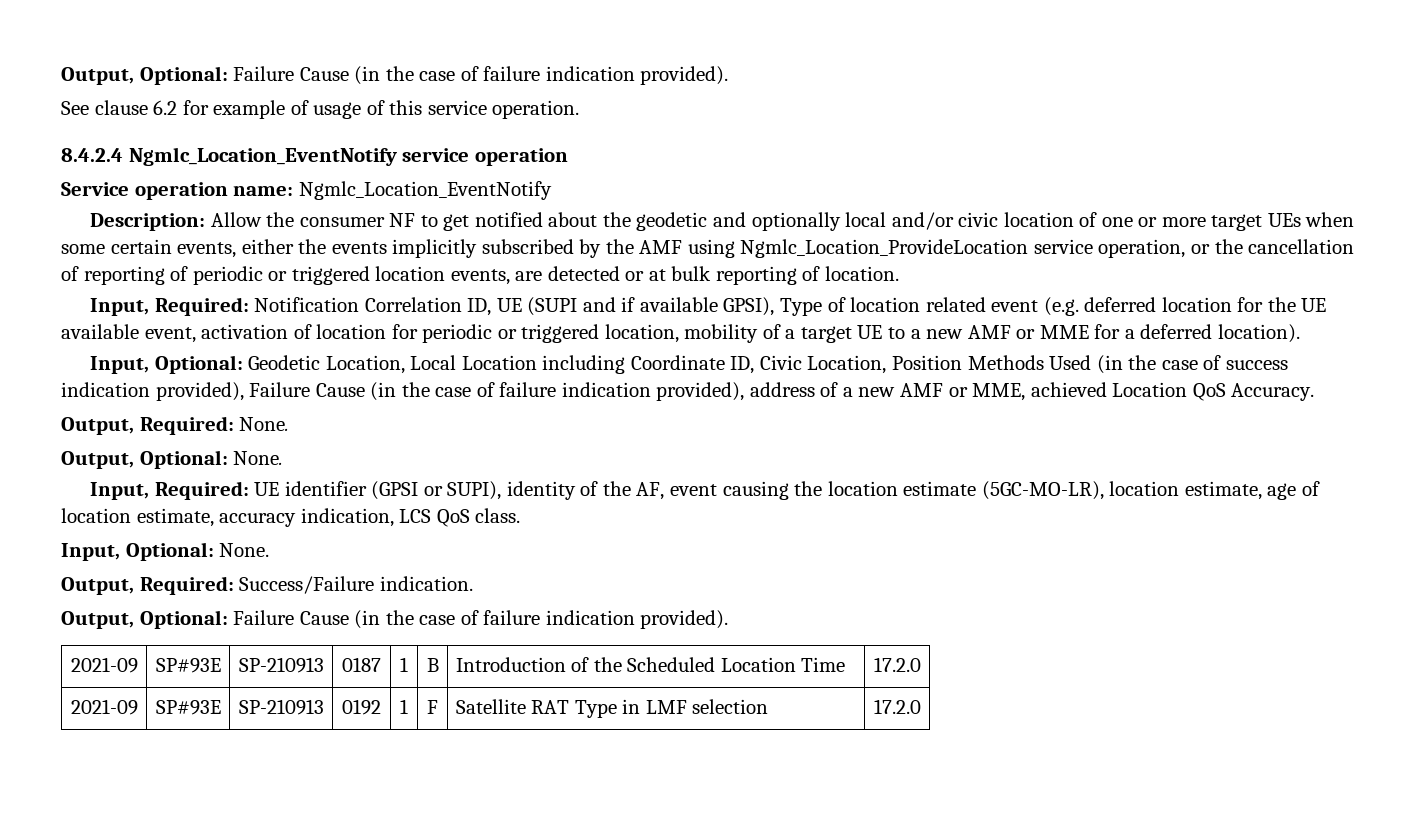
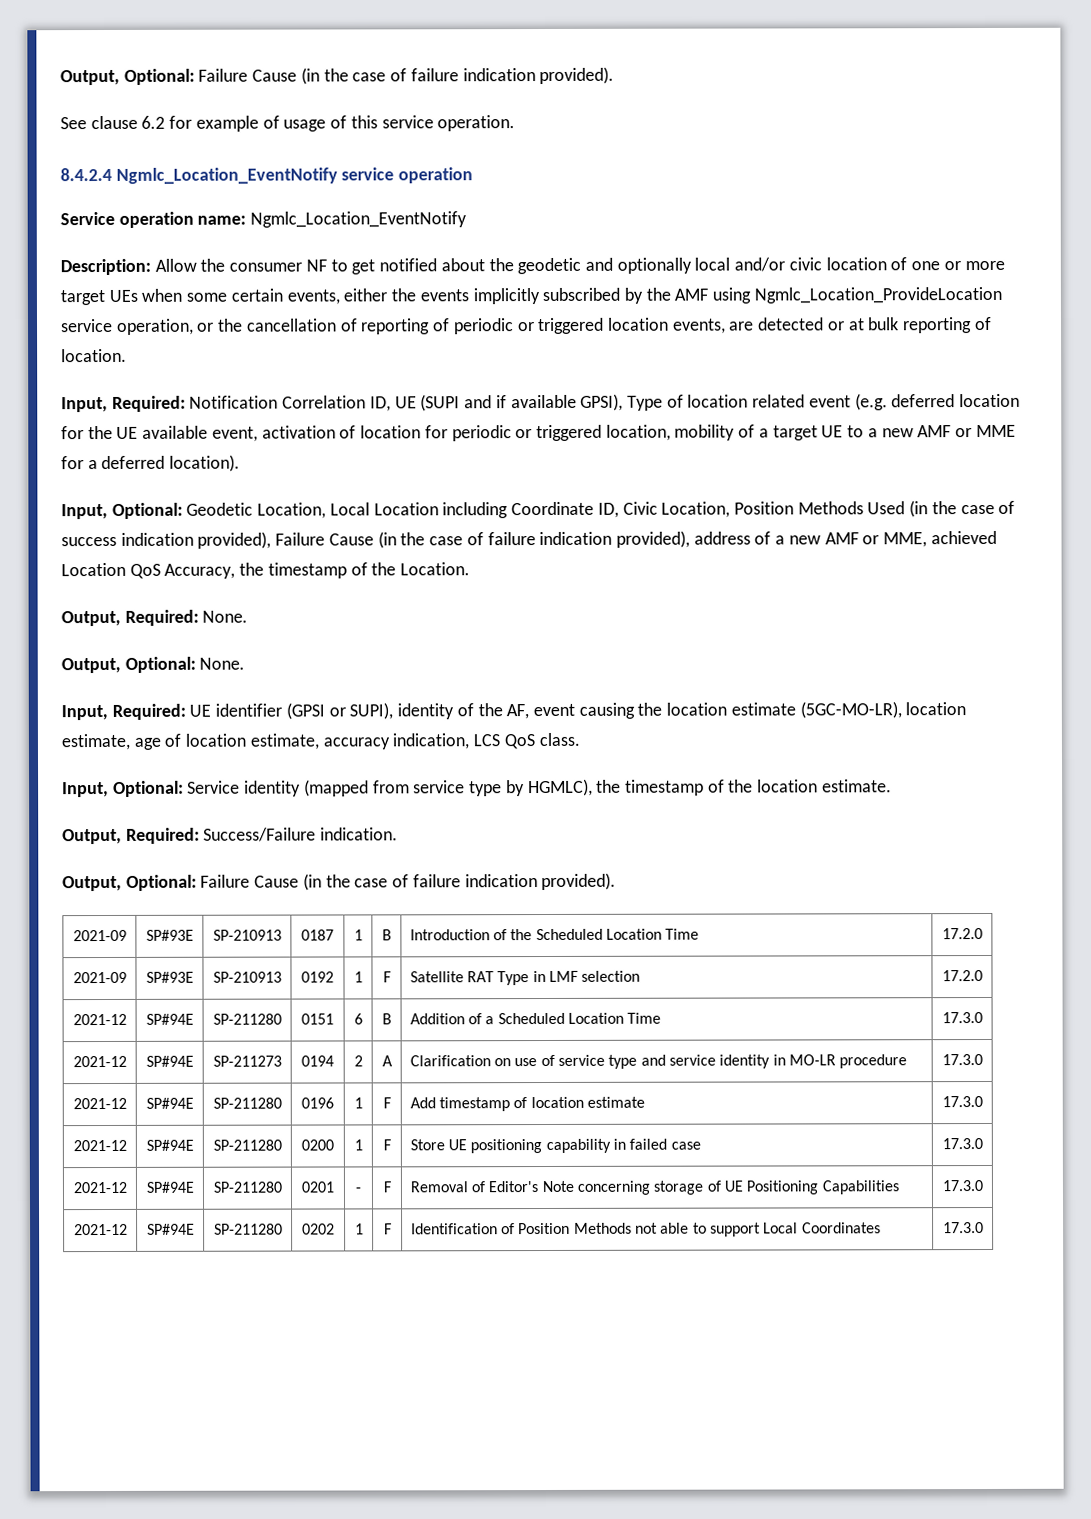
[1231,383,1315,401] Accuracy. -> [164,562,471,579] Accuracy, the timestamp of the Location.
[219,543,270,557] None. -> [187,778,892,797] Service identity (mapped from service type by HGMLC), the timestamp of the location estimate.
(921, 706) none -> [72,1013,127,1026] [145,1013,194,1025] [212,1013,282,1025] [301,1013,334,1025] [353,1013,363,1025] [381,1013,392,1025] [409,1012,662,1025] [941,1012,983,1024] [72,1055,127,1068] [145,1055,194,1067] [212,1055,282,1067] [301,1055,334,1067] [353,1055,363,1067] [381,1055,393,1067] [409,1054,908,1069] [941,1054,983,1066] [72,1097,127,1110] [145,1097,194,1109] [212,1097,282,1109] [301,1097,334,1109] [353,1097,363,1109] [382,1097,391,1109] [409,1096,645,1112] [941,1096,983,1108] [72,1139,127,1152] [145,1139,194,1151] [212,1139,282,1151] [301,1139,334,1151] [353,1139,363,1151] [382,1139,391,1151] [409,1138,701,1154] [941,1138,983,1150] [72,1181,127,1194] [145,1181,194,1193] [212,1181,282,1193] [301,1181,334,1193] [355,1187,361,1193] [382,1181,391,1193] [409,1180,899,1195] [941,1180,983,1192] [73,1223,128,1236] [146,1223,195,1235] [213,1223,283,1235] [302,1223,335,1235] [354,1223,364,1235] [383,1223,392,1235] [410,1222,881,1237] [942,1222,984,1234] // 2021-12 | SP#94E | SP-211280 | 0151 | 6 | B | Addition of a Scheduled Location Time | 17.3.0 // 2021-12 | SP#94E | SP-211273 | 0194 | 2 | A | Clarification on use of service type and service identity in MO-LR procedure | 17.3.0 // 2021-12 | SP#94E | SP-211280 | 0196 | 1 | F | Add timestamp of location estimate | 17.3.0 // 2021-12 | SP#94E | SP-211280 | 0200 | 1 | F | Store UE positioning capability in failed case | 17.3.0 // 2021-12 | SP#94E | SP-211280 | 0201 | - | F | Removal of Editor's Note concerning storage of UE Positioning Capabilities | 17.3.0 // 2021-12 | SP#94E | SP-211280 | 0202 | 1 | F | Identification of Position Methods not able to support Local Coordinates | 17.3.0

